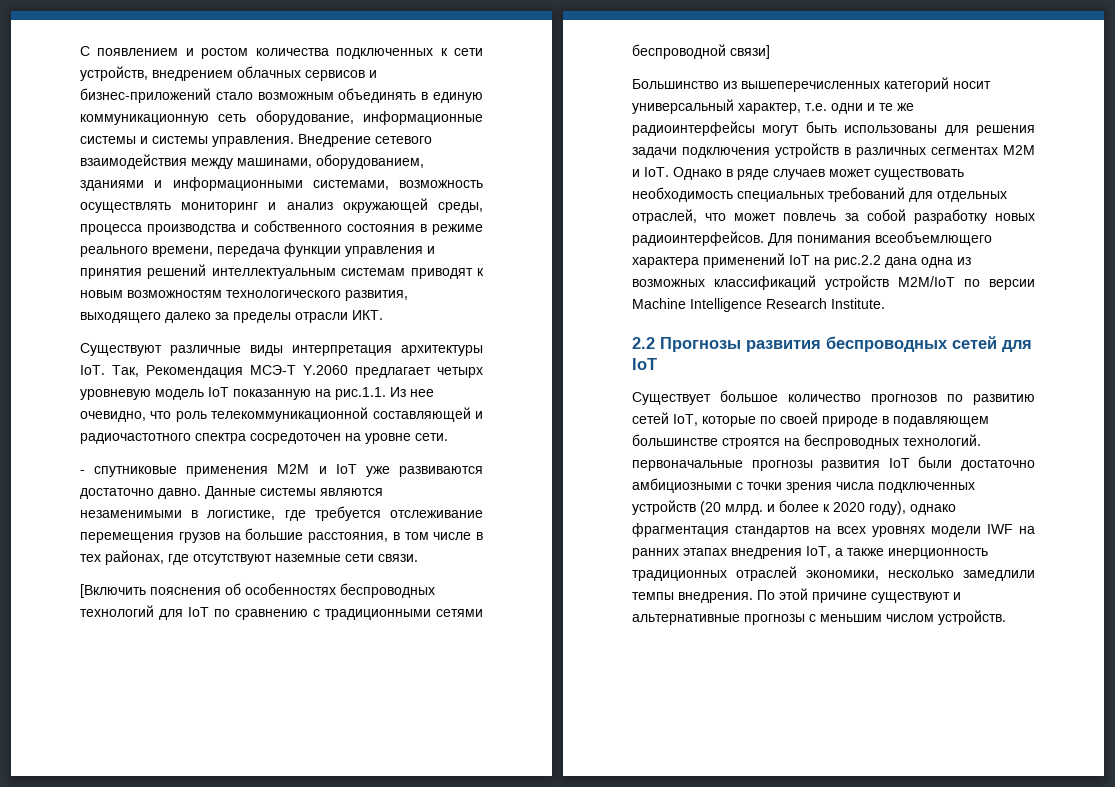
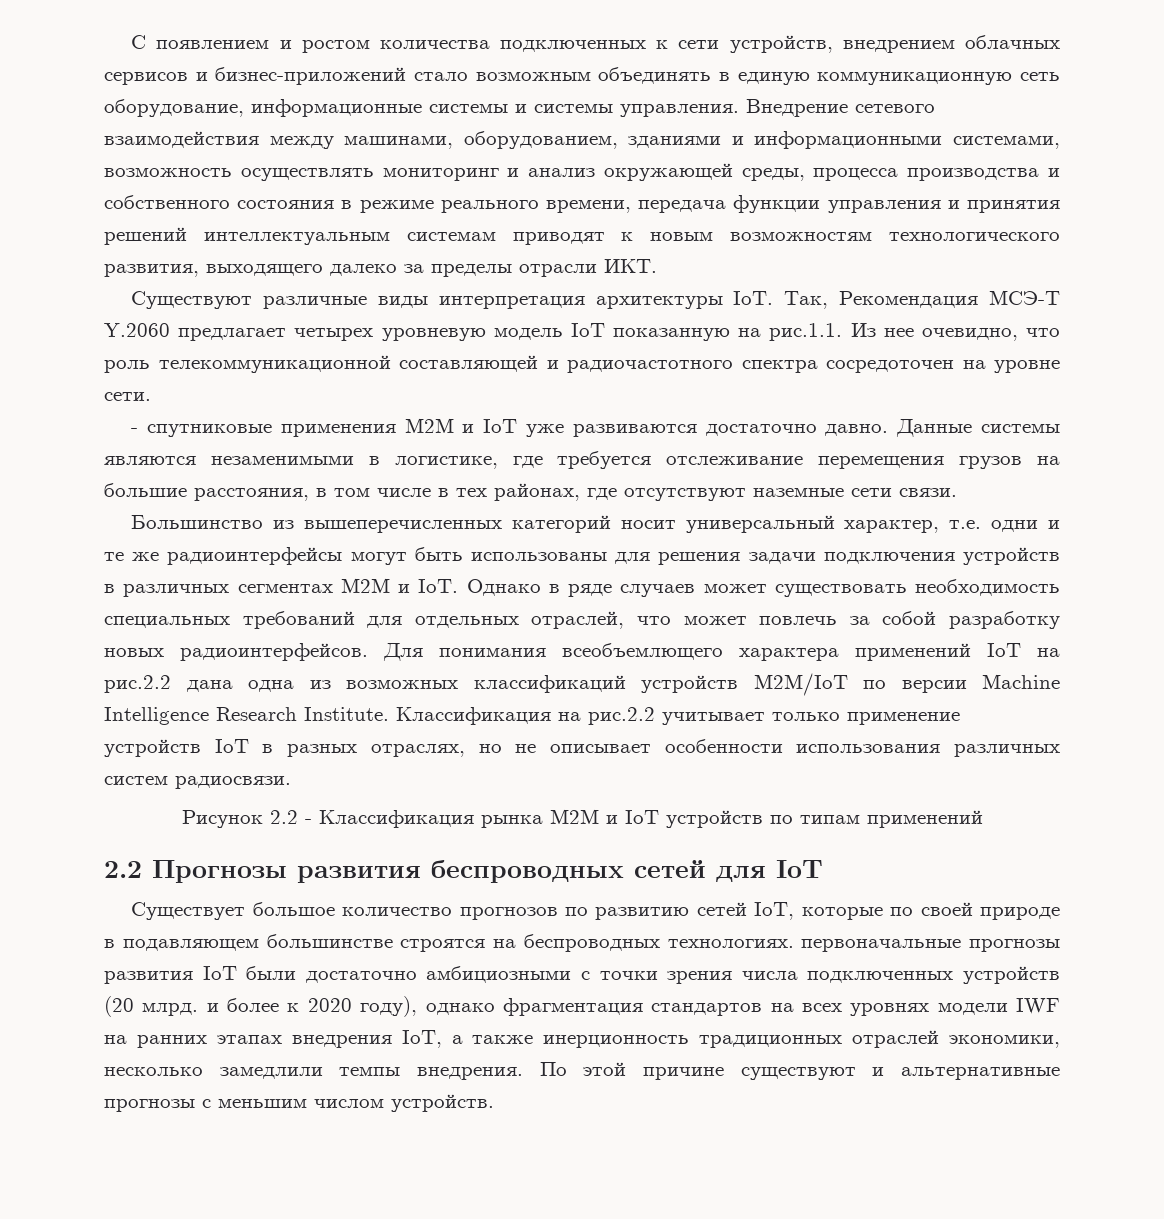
[437,367,483,378] четырх -> [294,328,374,341] четырех
[80,583,435,598] [80,605,483,620] [632,44,770,59] // [Включить пояснения об особенностях беспроводных технологий для IoT по сравнению с традиционными сетями беспроводной связи] -> (957, 492) none
(885, 303) none -> [396,707,960,725] [104,739,1060,757] [104,776,291,789] [181,809,983,828] Классификация на рис.2.2 учитывает только применение устройств IoT в разных отраслях, но не описывает особенности использования различных систем радиосвязи. // Рисунок 2.2 - Классификация рынка M2M и IoT устройств по типам применений
[903,434,981,446] технологий. -> [667,939,794,948] технологиях.

